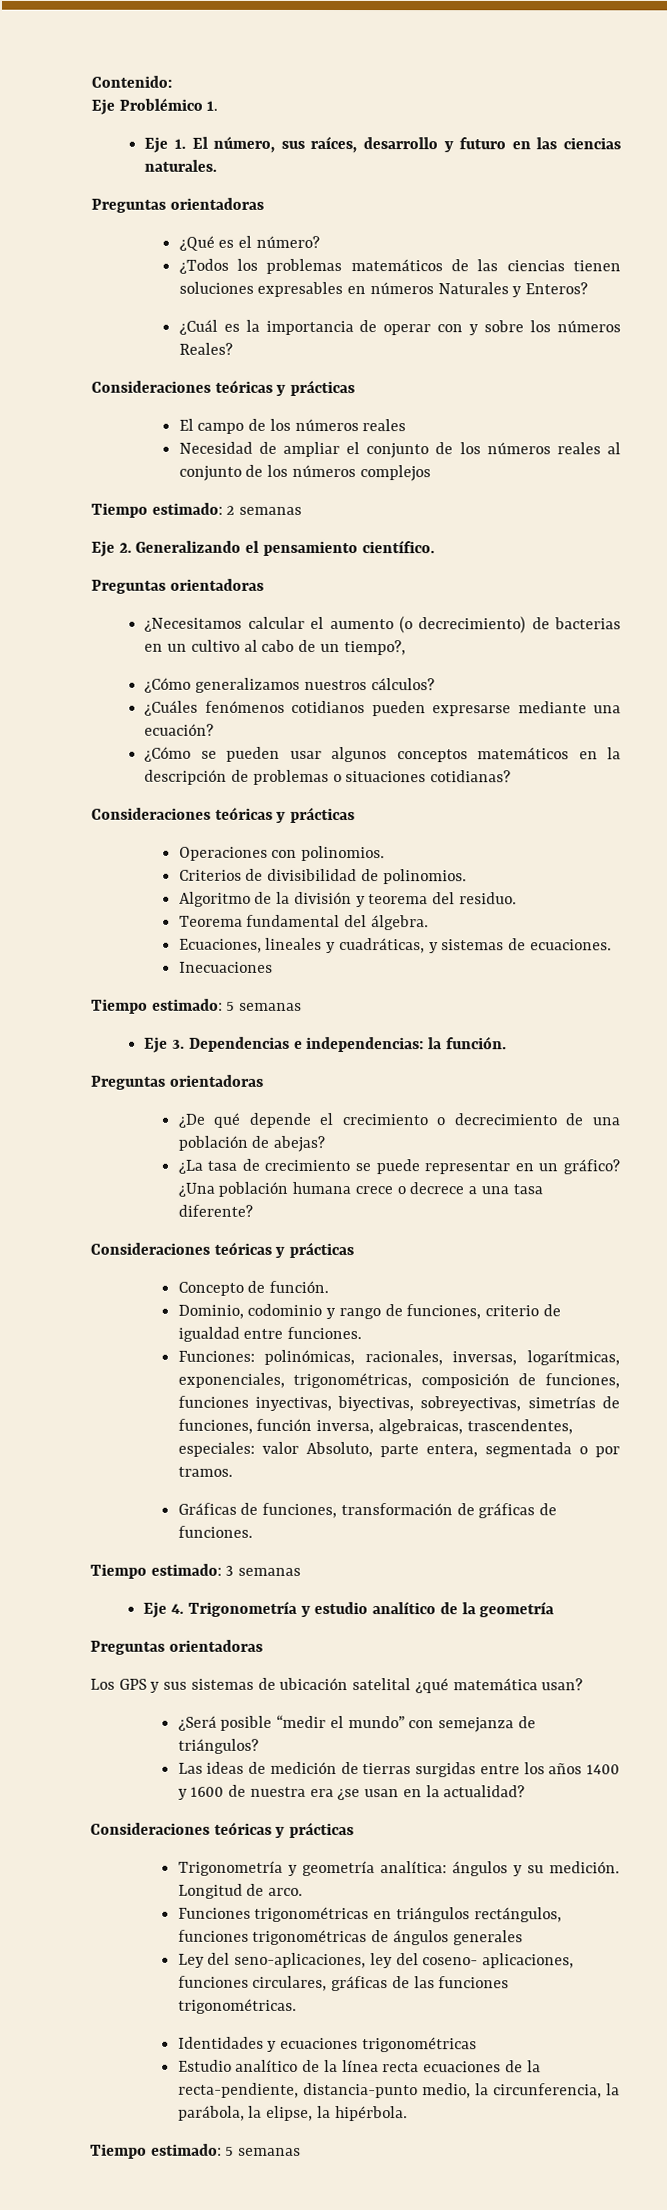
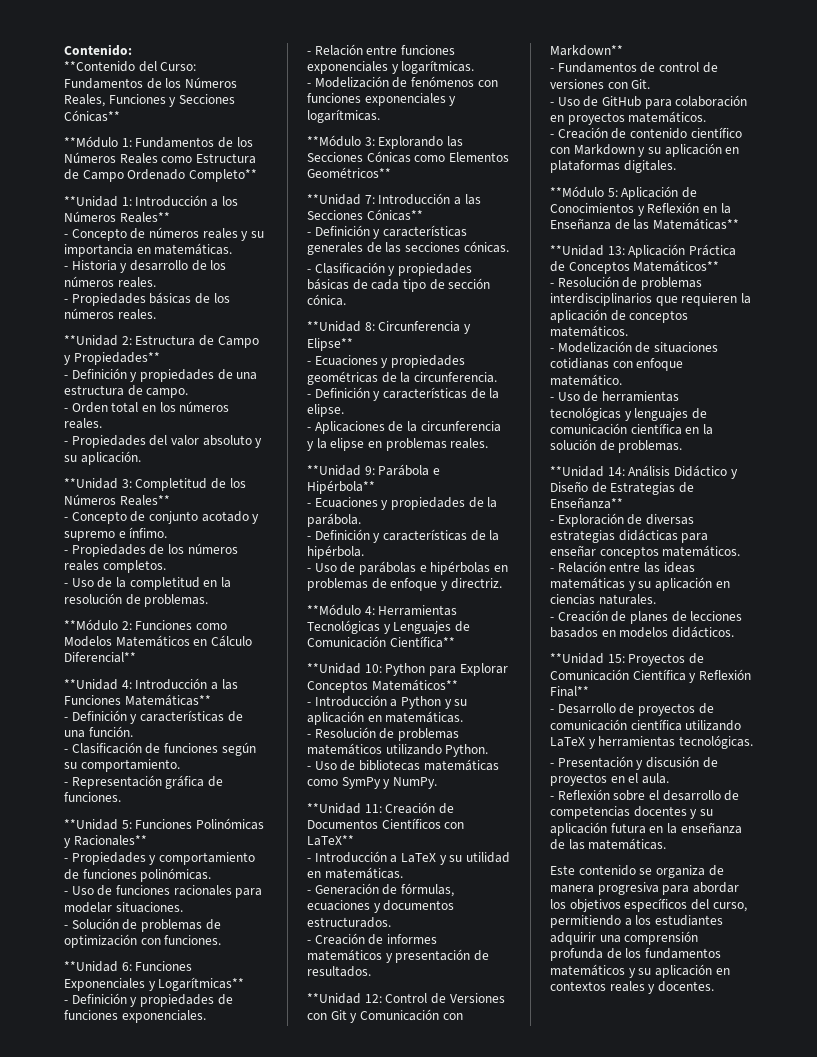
[91,97,219,115] [144,135,621,154] [144,159,218,172] [91,197,264,213] [178,235,320,251] [178,258,621,275] [178,281,589,298] [178,319,621,336] [178,342,233,355] [91,379,356,397] [178,418,407,434] [178,441,621,459] [178,464,431,482] [91,502,303,518] [91,540,435,557] [91,578,264,594] [144,616,621,634] [144,639,406,656] [144,677,435,693] [144,700,621,717] [144,723,215,736] [144,746,621,763] [144,769,512,785] [91,806,356,824] [178,845,386,862] [178,868,467,885] [178,891,517,908] [178,914,429,931] [178,937,612,954] [178,961,273,973] [91,998,303,1014] [144,1036,507,1053] [91,1074,264,1090] [177,1112,620,1128] [177,1135,326,1152] [177,1158,620,1175] [177,1181,543,1197] [177,1204,253,1217] [90,1241,355,1259] [177,1280,330,1296] [177,1303,561,1320] [177,1326,363,1342] [177,1349,620,1366] [177,1372,620,1389] [177,1395,620,1412] [177,1418,573,1435] [177,1441,620,1458] [177,1466,233,1477] [177,1502,558,1519] [177,1525,253,1538] [90,1563,302,1579] [143,1600,555,1618] [90,1639,263,1655] [90,1677,584,1694] [177,1714,536,1733] [177,1738,259,1754] [177,1761,620,1778] [177,1784,526,1801] [90,1821,355,1839] [177,1860,620,1877] [177,1883,304,1899] [177,1906,562,1923] [177,1929,523,1946] [177,1952,575,1969] [177,1975,510,1992] [177,1998,297,2014] [177,2036,477,2053] [177,2059,541,2073] [177,2082,620,2099] [177,2105,408,2122] [90,2143,302,2159] Eje Problémico 1. // Eje 1. El número, sus raíces, desarrollo y futuro en las ciencias naturales. // Preguntas orientadoras // ¿Qué es el número? // ¿Todos los problemas matemáticos de las ciencias tienen soluciones expresables en números Naturales y Enteros? // ¿Cuál es la importancia de operar con y sobre los números Reales? // Consideraciones teóricas y prácticas // El campo de los números reales // Necesidad de ampliar el conjunto de los números reales al conjunto de los números complejos // Tiempo estimado: 2 semanas // Eje 2. Generalizando el pensamiento científico. // Preguntas orientadoras // ¿Necesitamos calcular el aumento (o decrecimiento) de bacterias en un cultivo al cabo de un tiempo?, // ¿Cómo generalizamos nuestros cálculos? // ¿Cuáles fenómenos cotidianos pueden expresarse mediante una ecuación? // ¿Cómo se pueden usar algunos conceptos matemáticos en la descripción de problemas o situaciones cotidianas? // Consideraciones teóricas y prácticas // Operaciones con polinomios. // Criterios de divisibilidad de polinomios. // Algoritmo de la división y teorema del residuo. // Teorema fundamental del álgebra. // Ecuaciones, lineales y cuadráticas, y sistemas de ecuaciones. // Inecuaciones // Tiempo estimado: 5 semanas // Eje 3. Dependencias e independencias: la función. // Preguntas orientadoras // ¿De qué depende el crecimiento o decrecimiento de una población de abejas? // ¿La tasa de crecimiento se puede representar en un gráfico? ¿Una población humana crece o decrece a una tasa diferente? // Consideraciones teóricas y prácticas // Concepto de función. // Dominio, codominio y rango de funciones, criterio de igualdad entre funciones. // Funciones: polinómicas, racionales, inversas, logarítmicas, exponenciales, trigonométricas, composición de funciones, funciones inyectivas, biyectivas, sobreyectivas, simetrías de funciones, función inversa, algebraicas, trascendentes, especiales: valor Absoluto, parte entera, segmentada o por tramos. // Gráficas de funciones, transformación de gráficas de funciones. // Tiempo estimado: 3 semanas // Eje 4. Trigonometría y estudio analítico de la geometría // Preguntas orientadoras // Los GPS y sus sistemas de ubicación satelital ¿qué matemática usan? // ¿Será posible “medir el mundo” con semejanza de triángulos? // Las ideas de medición de tierras surgidas entre los años 1400 y 1600 de nuestra era ¿se usan en la actualidad? // Consideraciones teóricas y prácticas // Trigonometría y geometría analítica: ángulos y su medición. Longitud de arco. // Funciones trigonométricas en triángulos rectángulos, funciones trigonométricas de ángulos generales // Ley del seno-aplicaciones, ley del coseno- aplicaciones, funciones circulares, gráficas de las funciones trigonométricas. // Identidades y ecuaciones trigonométricas // Estudio analítico de la línea recta ecuaciones de la recta-pendiente, distancia-punto medio, la circunferencia, la parábola, la elipse, la hipérbola. // Tiempo estimado: 5 semanas -> [64,61,197,72] [64,77,237,89] [64,94,235,107] [64,110,120,122] [64,136,253,148] [64,152,256,164] [64,169,257,182] [64,195,238,207] [64,211,170,223] [64,227,264,241] [64,243,233,257] [64,260,227,273] [64,276,156,288] [64,292,230,306] [64,308,156,320] [64,335,259,348] [64,352,160,365] [64,368,258,382] [64,385,189,398] [64,401,230,413] [64,418,102,429] [64,435,263,448] [64,451,141,465] [64,478,246,491] [64,494,170,506] [64,511,260,524] [64,527,168,541] [64,543,238,557] [64,560,166,573] [64,577,231,590] [64,593,209,607] [64,619,227,631] [64,635,252,647] [64,652,136,663] [64,678,238,690] [64,694,211,706] [64,710,243,724] [64,726,133,738] [64,742,256,756] [64,759,180,772] [64,775,223,789] [64,792,121,802] [64,818,264,830] [64,835,147,848] [64,852,255,865] [64,868,212,882] [64,885,263,898] [64,902,183,913] [64,918,221,932] [64,934,222,948] [64,961,193,972] [64,977,245,991] [64,993,233,1007] [64,1010,206,1023] [307,44,455,56] [307,60,475,74] [307,76,498,88] [307,93,457,106] [307,109,380,123] [307,135,463,149] [307,151,509,163] [307,167,391,178] [307,193,481,205] [307,209,423,221] [307,225,467,239] [307,241,509,255] [307,262,472,276] [307,278,491,292] [307,294,346,306] [307,321,471,334] [307,338,353,351] [307,355,465,368] [307,371,497,385] [307,387,500,401] [307,404,344,417] [307,421,501,434] [307,438,489,451] [307,464,440,476] [307,480,375,494] [307,497,498,510] [307,513,361,527] [307,529,500,543] [307,545,364,559] [307,561,508,575] [307,578,502,591] [307,604,458,616] [307,620,470,634] [307,636,455,648] [307,663,508,676] [307,679,458,693] [307,695,468,709] [307,711,464,725] [307,727,459,741] [307,743,489,757] [307,759,499,771] [307,777,437,789] [307,802,454,814] [307,818,465,829] [307,835,354,846] [307,851,510,865] [307,867,403,879] [307,883,454,897] [307,900,455,913] [307,917,391,928] [307,933,437,945] [307,949,489,963] [307,966,371,977] [307,993,505,1004] [307,1009,463,1023] [550,45,623,56] [550,62,718,73] [550,79,651,89] [550,95,748,109] [550,111,707,125] [550,127,742,139] [550,143,740,157] [550,160,676,173] [550,186,697,200] [550,202,731,216] [550,218,739,230] [550,244,736,258] [550,260,720,274] [550,276,702,290] [550,293,751,306] [550,309,689,323] [550,325,628,337] [550,341,718,353] [550,358,684,371] [550,374,622,386] [550,391,679,402] [550,407,707,421] [550,423,713,435] [550,439,683,453] [550,465,738,479] [550,481,694,495] [550,497,623,509] [550,513,694,527] [550,529,709,543] [550,545,741,559] [550,561,695,573] [550,577,730,591] [550,594,656,605] [550,610,743,624] [550,626,734,638] [550,653,704,666] [550,669,751,683] [550,686,589,697] [550,703,714,716] [550,719,742,731] [550,735,753,749] [550,756,718,770] [550,773,669,786] [550,789,740,801] [550,806,713,819] [550,822,742,836] [550,838,667,850] [550,865,724,878] [550,882,739,895] [550,898,747,912] [550,915,723,928] [550,931,699,945] [550,948,721,961] [550,964,730,978] [550,981,714,994] **Contenido del Curso: Fundamentos de los Números Reales, Funciones y Secciones Cónicas** // **Módulo 1: Fundamentos de los Números Reales como Estructura de Campo Ordenado Completo** // **Unidad 1: Introducción a los Números Reales** // - Concepto de números reales y su importancia en matemáticas. // - Historia y desarrollo de los números reales. // - Propiedades básicas de los números reales. // **Unidad 2: Estructura de Campo y Propiedades** // - Definición y propiedades de una estructura de campo. // - Orden total en los números reales. // - Propiedades del valor absoluto y su aplicación. // **Unidad 3: Completitud de los Números Reales** // - Concepto de conjunto acotado y supremo e ínfimo. // - Propiedades de los números reales completos. // - Uso de la completitud en la resolución de problemas. // **Módulo 2: Funciones como Modelos Matemáticos en Cálculo Diferencial** // **Unidad 4: Introducción a las Funciones Matemáticas** // - Definición y características de una función. // - Clasificación de funciones según su comportamiento. // - Representación gráfica de funciones. // **Unidad 5: Funciones Polinómicas y Racionales** // - Propiedades y comportamiento de funciones polinómicas. // - Uso de funciones racionales para modelar situaciones. // - Solución de problemas de optimización con funciones. // **Unidad 6: Funciones Exponenciales y Logarítmicas** // - Definición y propiedades de funciones exponenciales. // - Relación entre funciones exponenciales y logarítmicas. // - Modelización de fenómenos con funciones exponenciales y logarítmicas. // **Módulo 3: Explorando las Secciones Cónicas como Elementos Geométricos** // **Unidad 7: Introducción a las Secciones Cónicas** // - Definición y características generales de las secciones cónicas. // - Clasificación y propiedades básicas de cada tipo de sección cónica. // **Unidad 8: Circunferencia y Elipse** // - Ecuaciones y propiedades geométricas de la circunferencia. // - Definición y características de la elipse. // - Aplicaciones de la circunferencia y la elipse en problemas reales. // **Unidad 9: Parábola e Hipérbola** // - Ecuaciones y propiedades de la parábola. // - Definición y características de la hipérbola. // - Uso de parábolas e hipérbolas en problemas de enfoque y directriz. // **Módulo 4: Herramientas Tecnológicas y Lenguajes de Comunicación Científica** // **Unidad 10: Python para Explorar Conceptos Matemáticos** // - Introducción a Python y su aplicación en matemáticas. // - Resolución de problemas matemáticos utilizando Python. // - Uso de bibliotecas matemáticas como SymPy y NumPy. // **Unidad 11: Creación de Documentos Científicos con LaTeX** // - Introducción a LaTeX y su utilidad en matemáticas. // - Generación de fórmulas, ecuaciones y documentos estructurados. // - Creación de informes matemáticos y presentación de resultados. // **Unidad 12: Control de Versiones con Git y Comunicación con Markdown** // - Fundamentos de control de versiones con Git. // - Uso de GitHub para colaboración en proyectos matemáticos. // - Creación de contenido científico con Markdown y su aplicación en plataformas digitales. // **Módulo 5: Aplicación de Conocimientos y Reflexión en la Enseñanza de las Matemáticas** // **Unidad 13: Aplicación Práctica de Conceptos Matemáticos** // - Resolución de problemas interdisciplinarios que requieren la aplicación de conceptos matemáticos. // - Modelización de situaciones cotidianas con enfoque matemático. // - Uso de herramientas tecnológicas y lenguajes de comunicación científica en la solución de problemas. // **Unidad 14: Análisis Didáctico y Diseño de Estrategias de Enseñanza** // - Exploración de diversas estrategias didácticas para enseñar conceptos matemáticos. // - Relación entre las ideas matemáticas y su aplicación en ciencias naturales. // - Creación de planes de lecciones basados en modelos didácticos. // **Unidad 15: Proyectos de Comunicación Científica y Reflexión Final** // - Desarrollo de proyectos de comunicación científica utilizando LaTeX y herramientas tecnológicas. // - Presentación y discusión de proyectos en el aula. // - Reflexión sobre el desarrollo de competencias docentes y su aplicación futura en la enseñanza de las matemáticas. // Este contenido se organiza de manera progresiva para abordar los objetivos específicos del curso, permitiendo a los estudiantes adquirir una comprensión profunda de los fundamentos matemáticos y su aplicación en contextos reales y docentes.

